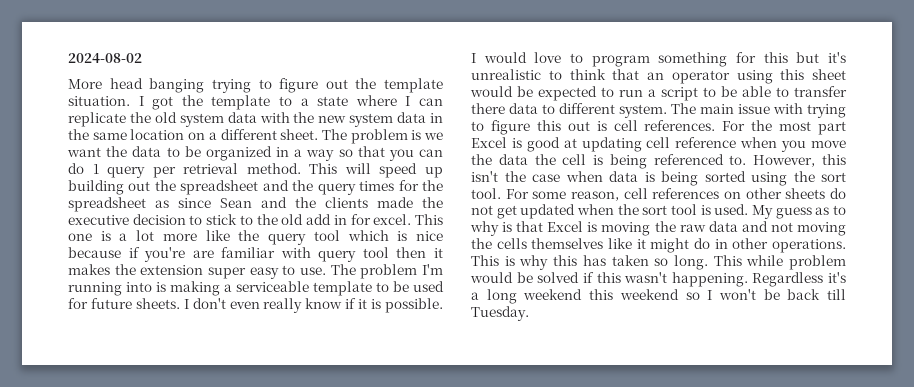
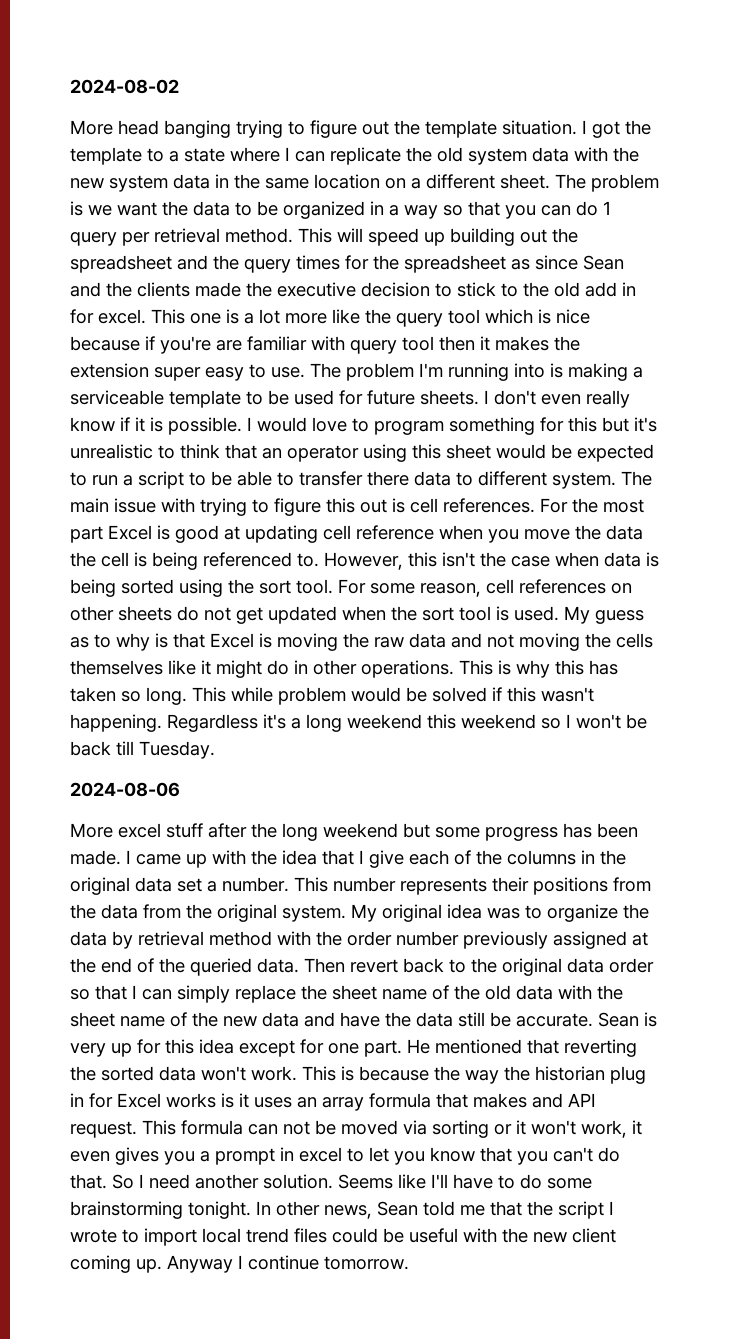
(529, 313) none -> [70,782,180,797] [70,823,638,841] [70,850,626,868] [70,877,651,895] [70,904,649,922] [70,931,648,949] [70,958,654,976] [70,985,623,1003] [70,1012,657,1027] [70,1039,637,1057] [70,1066,646,1084] [70,1093,596,1111] [70,1120,642,1138] [70,1147,620,1165] [70,1174,592,1189] [70,1201,614,1219] [70,1228,616,1246] [70,1255,409,1273] // 2024-08-06 // More excel stuff after the long weekend but some progress has been made. I came up with the idea that I give each of the columns in the original data set a number. This number represents their positions from the data from the original system. My original idea was to organize the data by retrieval method with the order number previously assigned at the end of the queried data. Then revert back to the original data order so that I can simply replace the sheet name of the old data with the sheet name of the new data and have the data still be accurate. Sean is very up for this idea except for one part. He mentioned that reverting the sorted data won't work. This is because the way the historian plug in for Excel works is it uses an array formula that makes and API request. This formula can not be moved via sorting or it won't work, it even gives you a prompt in excel to let you know that you can't do that. So I need another solution. Seems like I'll have to do some brainstorming tonight. In other news, Sean told me that the script I wrote to import local trend files could be useful with the new client coming up. Anyway I continue tomorrow.

